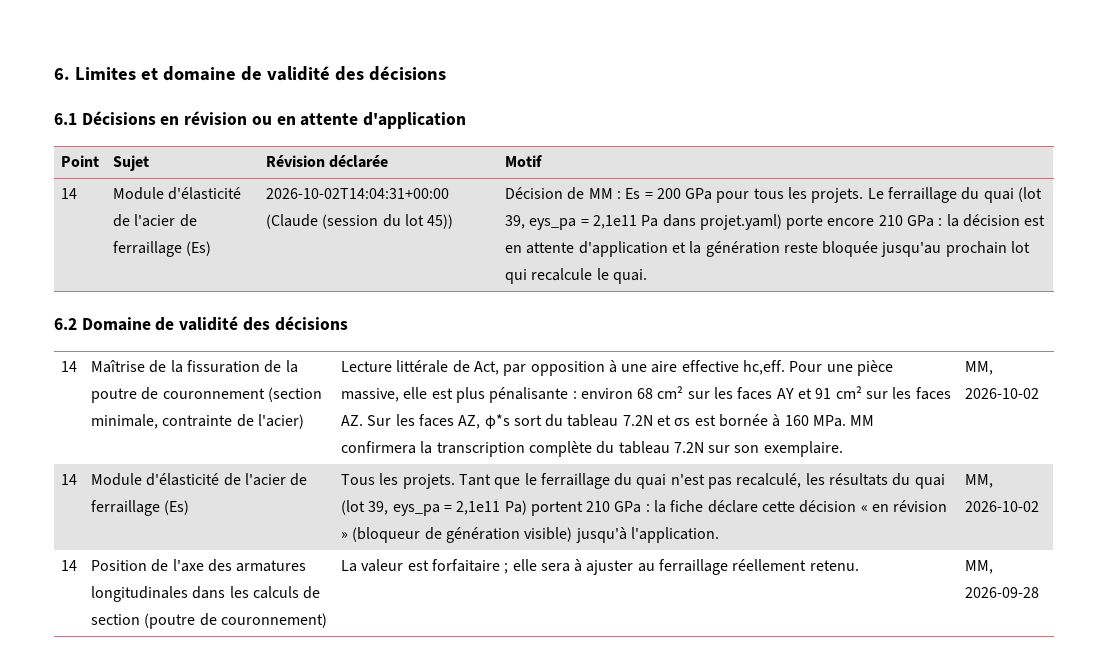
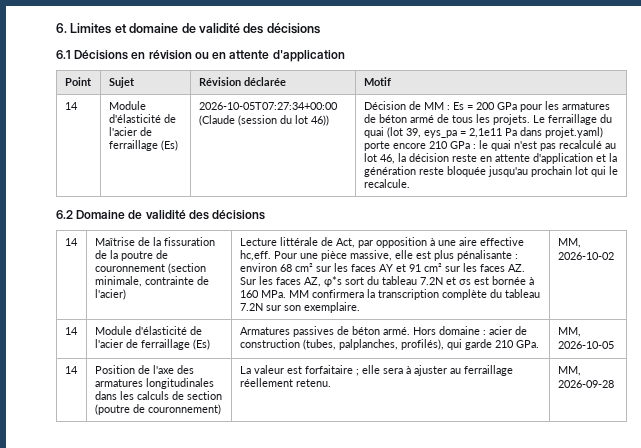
[265,188,449,199] 2026-10-02T14:04:31+00:00 -> [198,102,338,110] 2026-10-05T07:27:34+00:00
[427,214,454,229] 45)) -> [310,115,329,126] 46))
(750, 197) none -> [544,101,610,110] [363,114,449,123] les armatures de béton armé de
(943, 222) none -> [478,140,616,151] [363,153,395,164] le quai n'est pas recalculé au lot 46,
[1024,215,1046,226] est -> [451,154,477,162] reste
[531,268,647,284] recalcule le quai. -> [608,166,618,175] [363,179,410,188] le recalcule.
[340,473,945,489] [340,500,948,516] [340,527,719,543] [964,474,993,488] [964,501,1039,512] Tous les projets. Tant que le ferraillage du quai n'est pas recalculé, les résultats du quai (lot 39, eys_pa = 2,1e11 Pa) portent 210 GPa : la fiche déclare cette décision « en révision » (bloqueur de génération visible) jusqu'à l'application. | MM, 2026-10-02 -> [239,326,527,337] [239,339,539,350] [557,327,581,337] [557,341,614,349] Armatures passives de béton armé. Hors domaine : acier de construction (tubes, palplanches, profilés), qui garde 210 GPa. | MM, 2026-10-05

